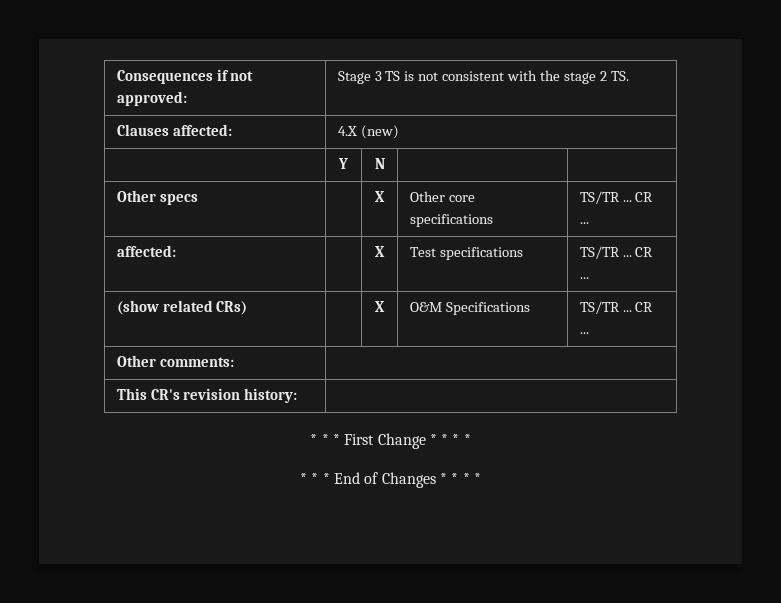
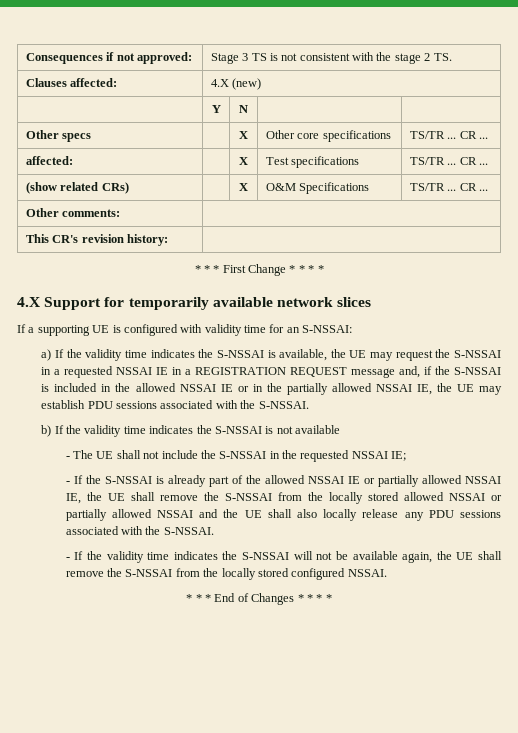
(471, 439) none -> [17,297,372,310] [17,324,353,336] [41,349,501,361] [41,366,502,378] [41,383,502,395] [41,400,309,409] [41,425,341,437] [65,450,407,462] [65,475,501,487] [65,492,502,504] [65,509,502,521] [65,526,214,535] [65,551,503,563] [65,568,387,580] // 4.X Support for temporarily available network slices // If a supporting UE is configured with validity time for an S-NSSAI: // a) If the validity time indicates the S-NSSAI is available, the UE may request the S-NSSAI in a requested NSSAI IE in a REGISTRATION REQUEST message and, if the S-NSSAI is included in the allowed NSSAI IE or in the partially allowed NSSAI IE, the UE may establish PDU sessions associated with the S-NSSAI. // b) If the validity time indicates the S-NSSAI is not available // - The UE shall not include the S-NSSAI in the requested NSSAI IE; // - If the S-NSSAI is already part of the allowed NSSAI IE or partially allowed NSSAI IE, the UE shall remove the S-NSSAI from the locally stored allowed NSSAI or partially allowed NSSAI and the UE shall also locally release any PDU sessions associated with the S-NSSAI. // - If the validity time indicates the S-NSSAI will not be available again, the UE shall remove the S-NSSAI from the locally stored configured NSSAI.

